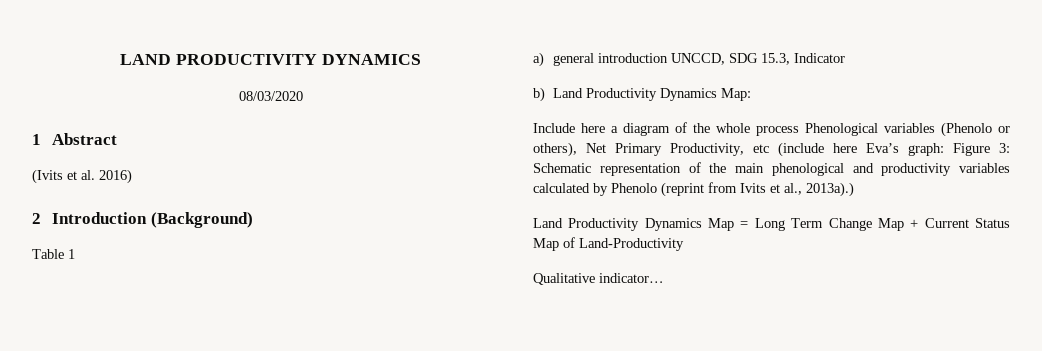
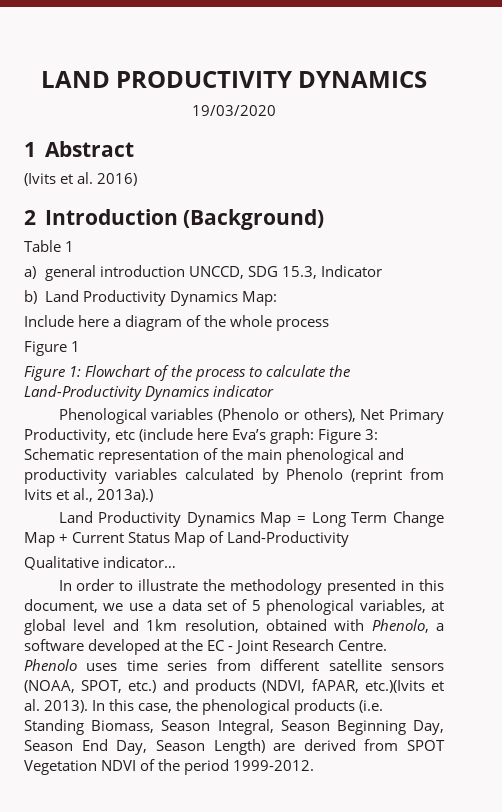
[238,91,303,101] 08/03/2020 -> [192,105,276,116] 19/03/2020
(799, 131) none -> [24,341,81,356] [24,365,351,381] [24,385,275,401] // Figure 1 // Figure 1: Flowchart of the process to calculate the Land-Productivity Dynamics indicator //
(664, 278) none -> [58,579,445,595] [24,599,444,615] [24,619,444,635] [24,639,388,655] [24,659,445,671] [24,679,444,695] [24,699,384,715] [24,719,445,735] [24,739,445,755] [24,759,315,775] // In order to illustrate the methodology presented in this document, we use a data set of 5 phenological variables, at global level and 1km resolution, obtained with Phenolo, a software developed at the EC - Joint Research Centre. Phenolo uses time series from different satellite sensors (NOAA, SPOT, etc.) and products (NDVI, fAPAR, etc.)(Ivits et al. 2013). In this case, the phenological products (i.e. Standing Biomass, Season Integral, Season Beginning Day, Season End Day, Season Length) are derived from SPOT Vegetation NDVI of the period 1999-2012.

